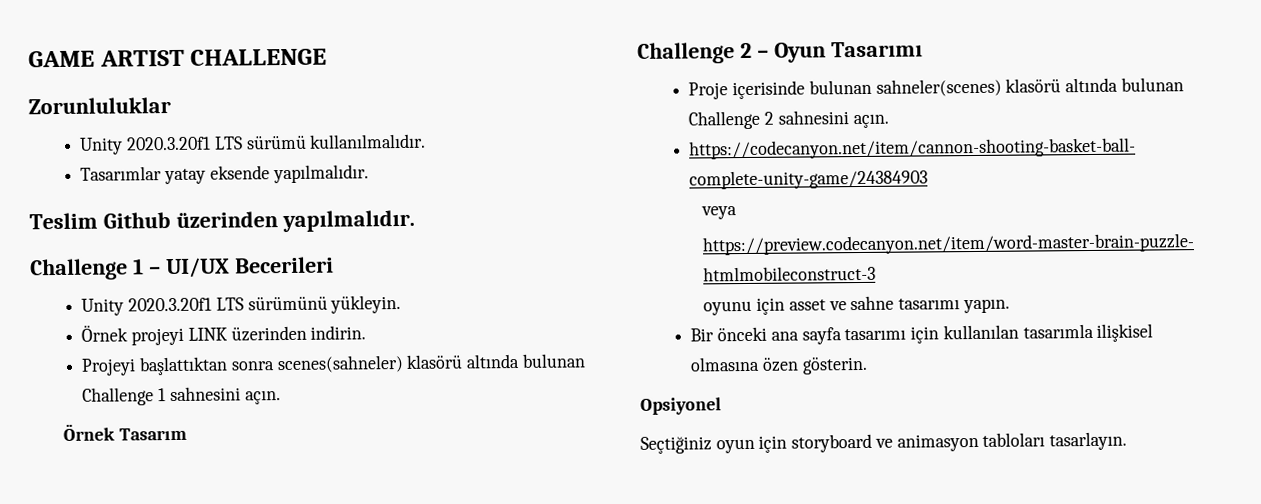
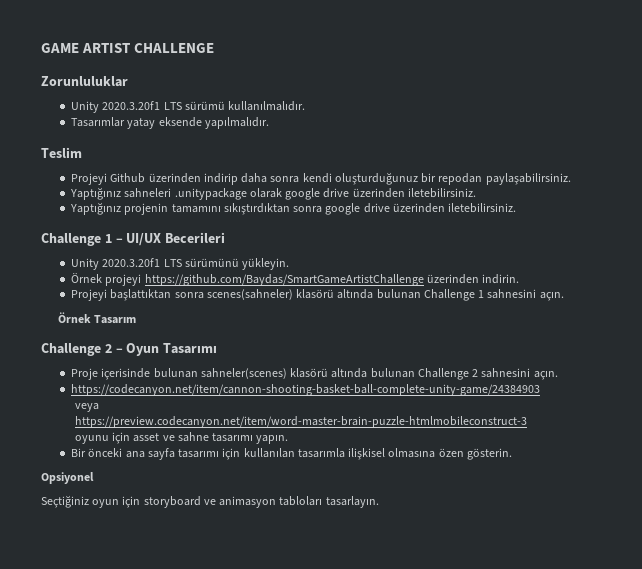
(98, 221) none -> [71,173,108,185] // Projeyi
[281,209,415,233] yapılmalıdır. -> [203,172,571,185] [70,187,476,200] [70,202,517,215] indirip daha sonra kendi oluşturduğunuz bir repodan paylaşabilirsiniz. // Yaptığınız sahneleri .unitypackage olarak google drive üzerinden iletebilirsiniz. // Yaptığınız projenin tamamını sıkıştırdıktan sonra google drive üzerinden iletebilirsiniz.
[187,327,228,341] LINK -> [144,274,424,286] https://github.com/Baydas/SmartGameArtistChallenge

